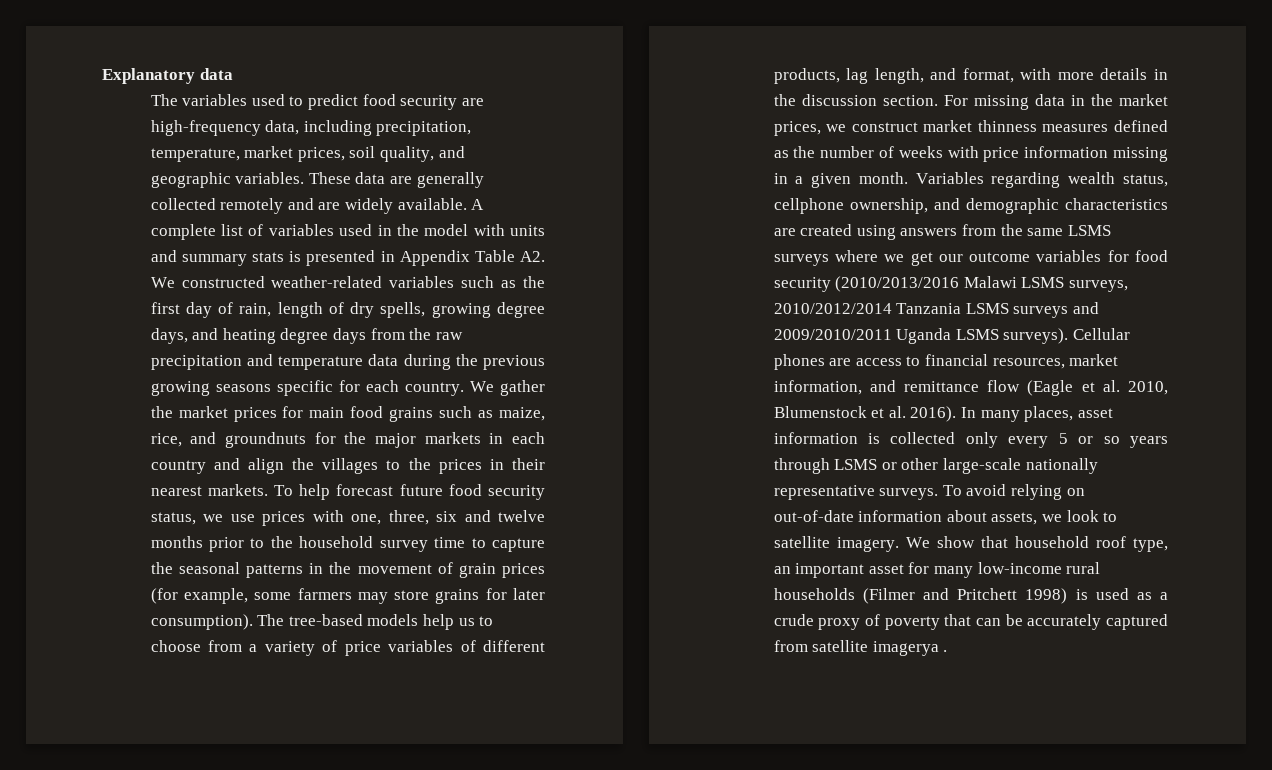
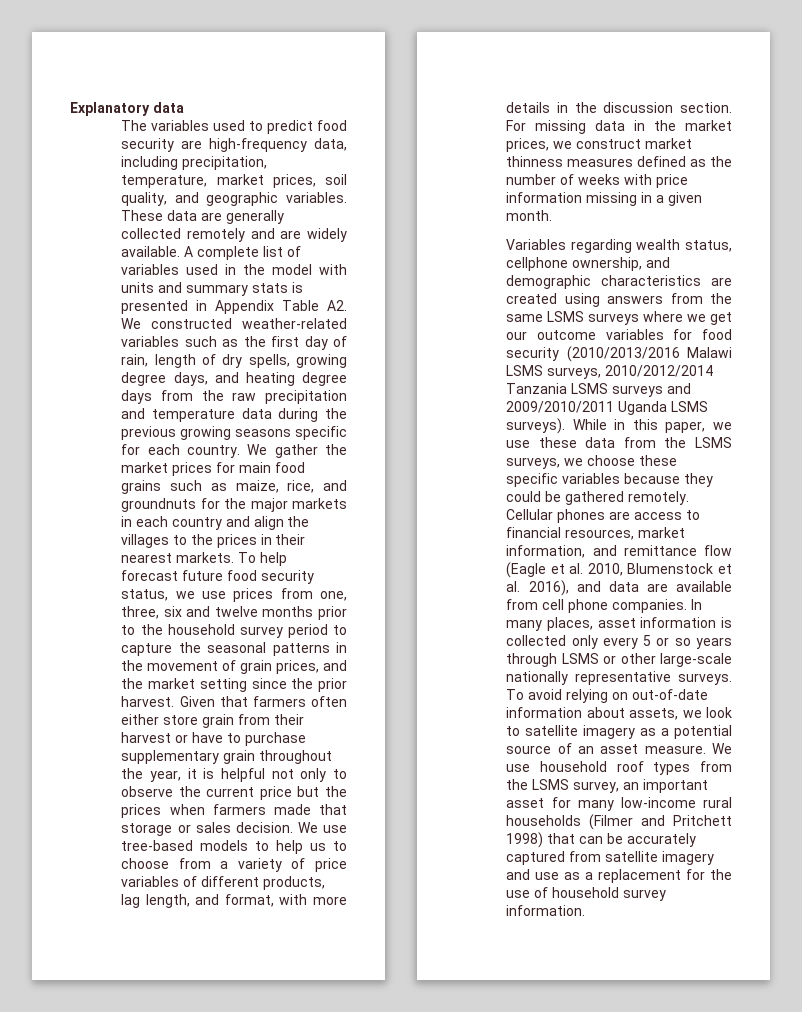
[312,510,344,522] with -> [280,588,313,599] from
[434,537,466,548] time -> [287,624,328,638] period
[502,563,545,578] [150,588,545,604] [150,614,285,630] prices (for example, some farmers may store grains for later consumption). The -> [276,660,347,674] [121,678,347,692] [121,696,347,707] [121,714,304,728] [121,732,306,746] [121,750,332,764] [121,768,347,782] [121,786,348,800] [121,804,347,818] [121,822,347,836] prices, and the market setting since the prior harvest. Given that farmers often either store grain from their harvest or have to purchase supplementary grain throughout the year, it is helpful not only to observe the current price but the prices when farmers made that storage or sales decision. We use
(419, 620) none -> [255,841,270,851] to
(908, 178) none -> (553, 215) //
(1069, 336) none -> [572,419,732,433] [506,437,732,448] [506,455,677,469] [506,473,713,487] [506,491,689,505] While in this paper, we use these data from the LSMS surveys, we choose these specific variables because they could be gathered remotely.
[910,406,957,422] 2016). -> [528,580,732,596] [506,599,687,613] 2016), and data are available from cell phone companies.
[836,536,1168,552] imagery. We show that household roof type, -> [583,725,732,739] [506,743,732,754] [506,761,732,775] [506,779,619,793] imagery as a potential source of an asset measure. We use household roof types from the LSMS survey,
[1075,588,1168,600] [773,614,940,630] is used as a crude proxy of poverty -> (544, 840) none
[872,641,948,656] imagerya . -> [661,851,714,865] [506,869,732,883] [506,887,666,901] [506,905,586,916] imagery and use as a replacement for the use of household survey information.

